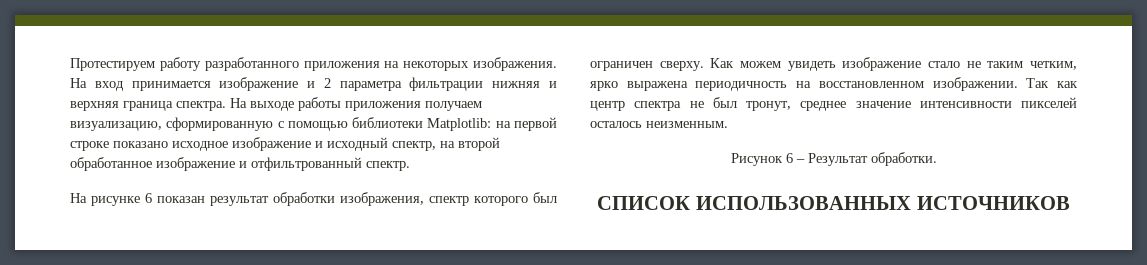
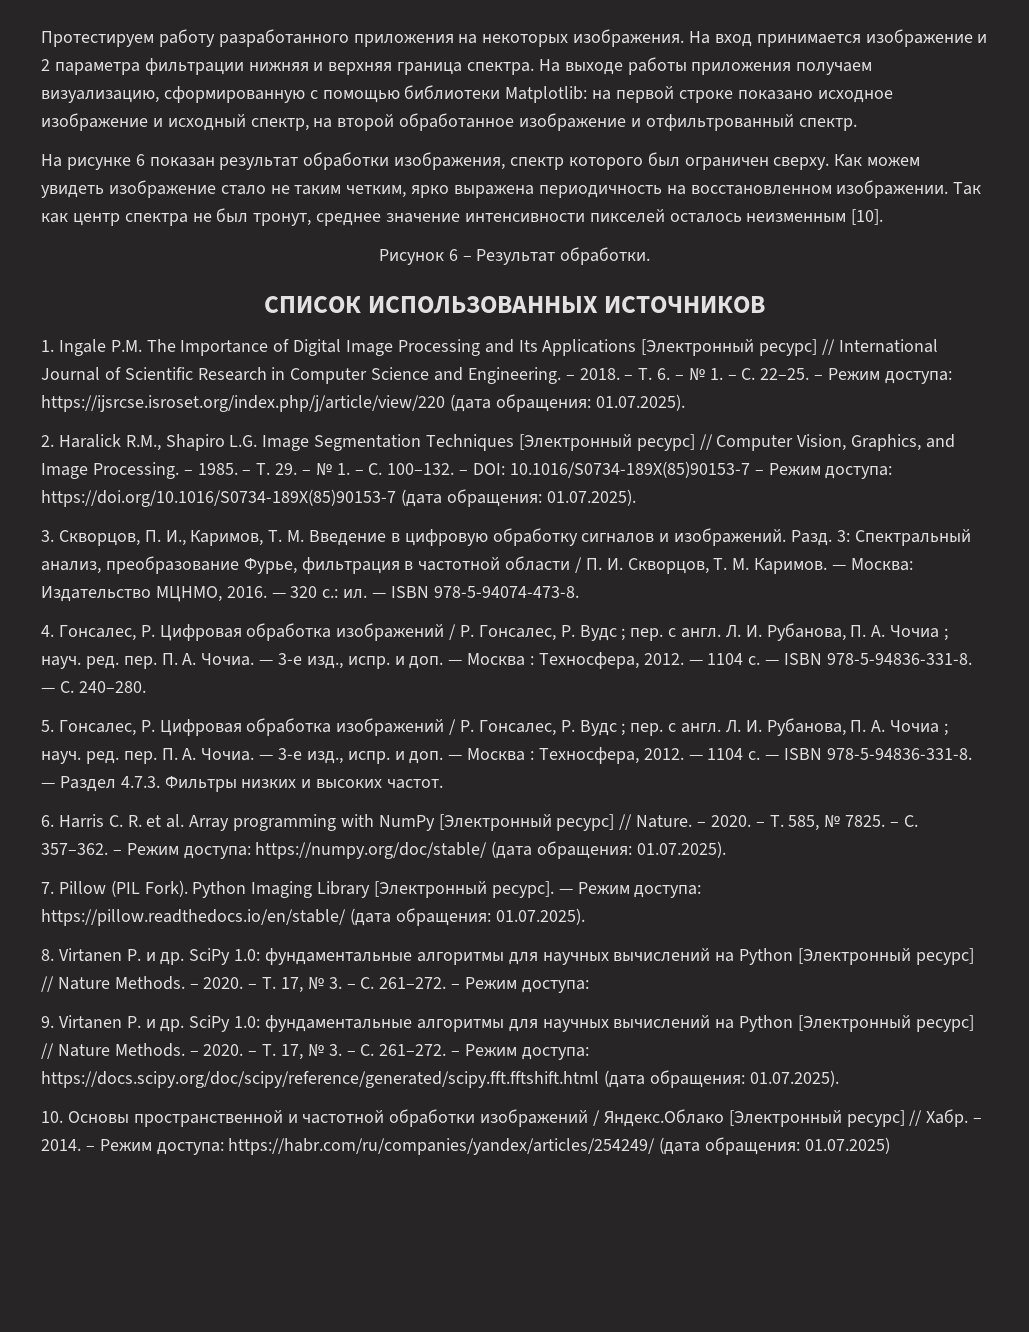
[646,121,728,128] неизменным. -> [746,209,884,225] неизменным [10].
(1070, 203) none -> [41,339,938,356] [41,367,952,384] [41,394,685,412] [41,434,956,451] [41,461,893,479] [41,489,636,507] [41,528,971,546] [41,556,913,574] [41,586,579,602] [41,623,949,641] [41,652,972,669] [41,681,146,693] [41,718,949,736] [41,747,972,764] [41,776,444,792] [41,814,918,831] [41,841,727,859] [41,880,702,898] [41,908,585,926] [41,948,974,965] [41,976,589,993] [41,1015,974,1032] [41,1043,589,1060] [41,1070,839,1088] [41,1109,983,1127] [41,1137,891,1155] // 1. Ingale P.M. The Importance of Digital Image Processing and Its Applications [Электронный ресурс] // International Journal of Scientific Research in Computer Science and Engineering. – 2018. – Т. 6. – № 1. – С. 22–25. – Режим доступа: https://ijsrcse.isroset.org/index.php/j/article/view/220 (дата обращения: 01.07.2025). // 2. Haralick R.M., Shapiro L.G. Image Segmentation Techniques [Электронный ресурс] // Computer Vision, Graphics, and Image Processing. – 1985. – Т. 29. – № 1. – С. 100–132. – DOI: 10.1016/S0734‑189X(85)90153‑7 – Режим доступа: https://doi.org/10.1016/S0734-189X(85)90153-7 (дата обращения: 01.07.2025). // 3. Скворцов, П. И., Каримов, Т. М. Введение в цифровую обработку сигналов и изображений. Разд. 3: Спектральный анализ, преобразование Фурье, фильтрация в частотной области / П. И. Скворцов, Т. М. Каримов. — Москва: Издательство МЦНМО, 2016. — 320 с.: ил. — ISBN 978‑5‑94074‑473‑8. // 4. Гонсалес, Р. Цифровая обработка изображений / Р. Гонсалес, Р. Вудс ; пер. с англ. Л. И. Рубанова, П. А. Чочиа ; науч. ред. пер. П. А. Чочиа. — 3-е изд., испр. и доп. — Москва : Техносфера, 2012. — 1104 с. — ISBN 978-5-94836-331-8. — С. 240–280. // 5. Гонсалес, Р. Цифровая обработка изображений / Р. Гонсалес, Р. Вудс ; пер. с англ. Л. И. Рубанова, П. А. Чочиа ; науч. ред. пер. П. А. Чочиа. — 3-е изд., испр. и доп. — Москва : Техносфера, 2012. — 1104 с. — ISBN 978-5-94836-331-8. — Раздел 4.7.3. Фильтры низких и высоких частот. // 6. Harris C. R. et al. Array programming with NumPy [Электронный ресурс] // Nature. – 2020. – Т. 585, № 7825. – С. 357–362. – Режим доступа: https://numpy.org/doc/stable/ (дата обращения: 01.07.2025). // 7. Pillow (PIL Fork). Python Imaging Library [Электронный ресурс]. — Режим доступа: https://pillow.readthedocs.io/en/stable/ (дата обращения: 01.07.2025). // 8. Virtanen P. и др. SciPy 1.0: фундаментальные алгоритмы для научных вычислений на Python [Электронный ресурс] // Nature Methods. – 2020. – Т. 17, № 3. – С. 261–272. – Режим доступа: // 9. Virtanen P. и др. SciPy 1.0: фундаментальные алгоритмы для научных вычислений на Python [Электронный ресурс] // Nature Methods. – 2020. – Т. 17, № 3. – С. 261–272. – Режим доступа: https://docs.scipy.org/doc/scipy/reference/generated/scipy.fft.fftshift.html (дата обращения: 01.07.2025). // 10. Основы пространственной и частотной обработки изображений / Яндекс.Облако [Электронный ресурс] // Хабр. – 2014. – Режим доступа: https://habr.com/ru/companies/yandex/articles/254249/ (дата обращения: 01.07.2025)

